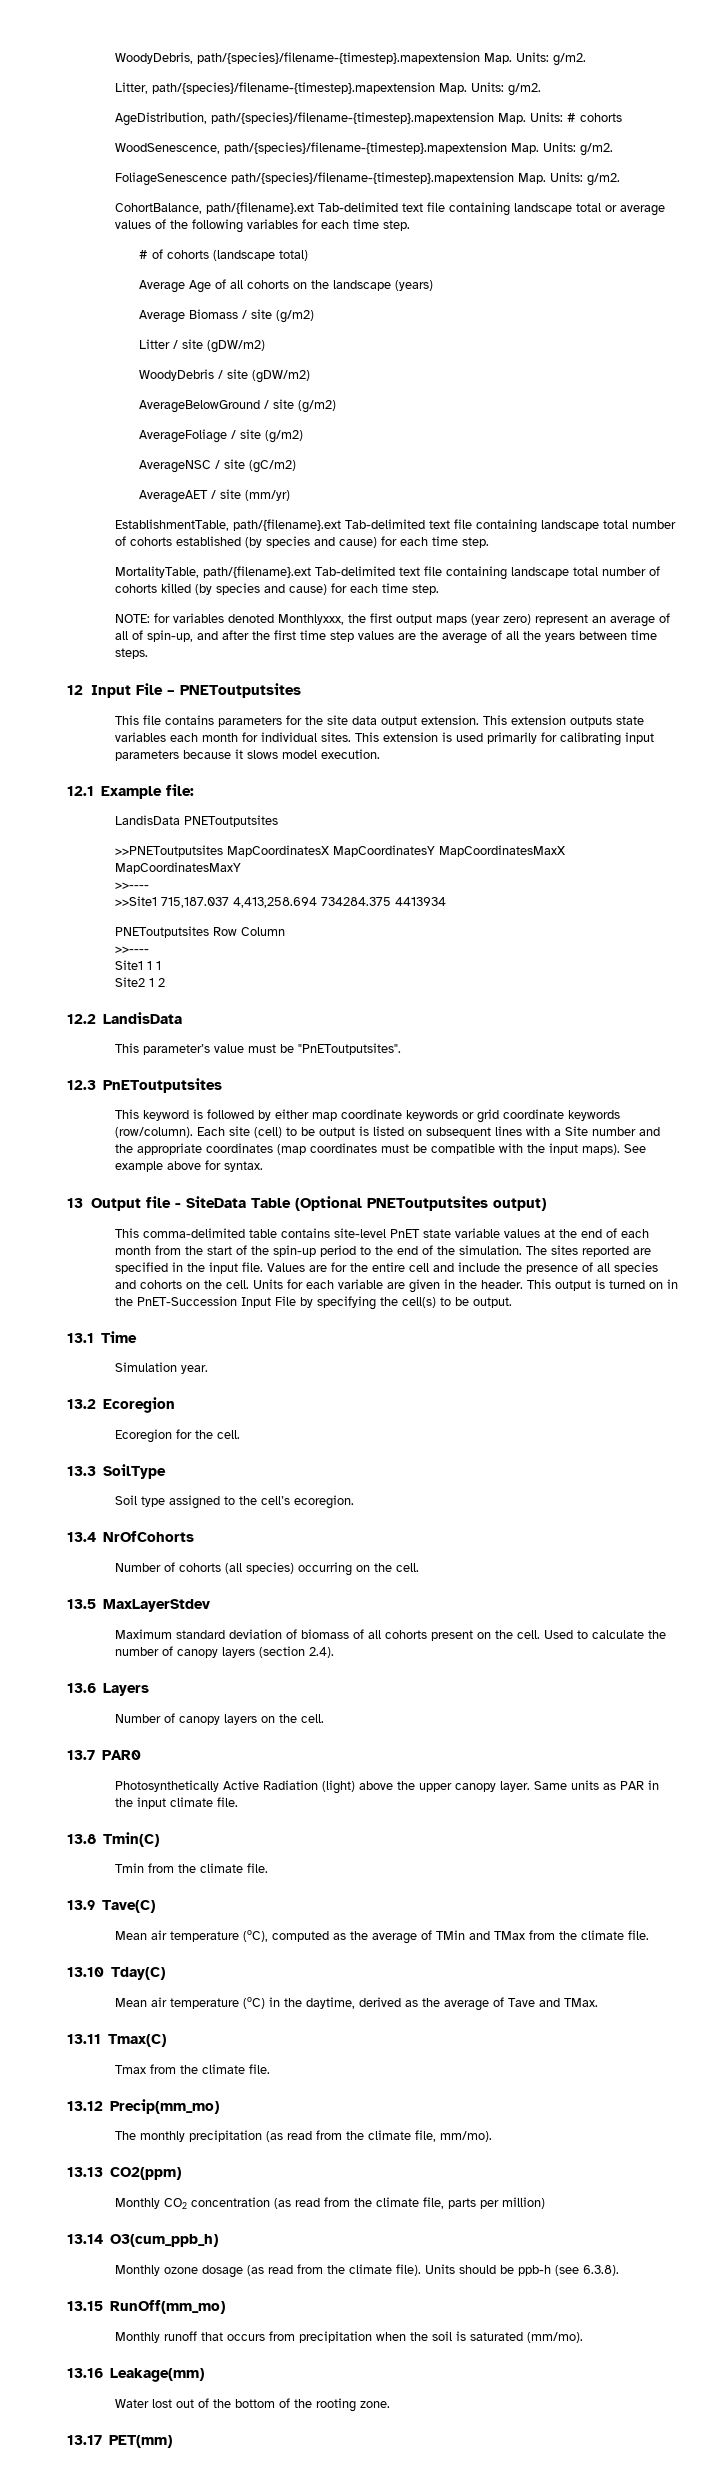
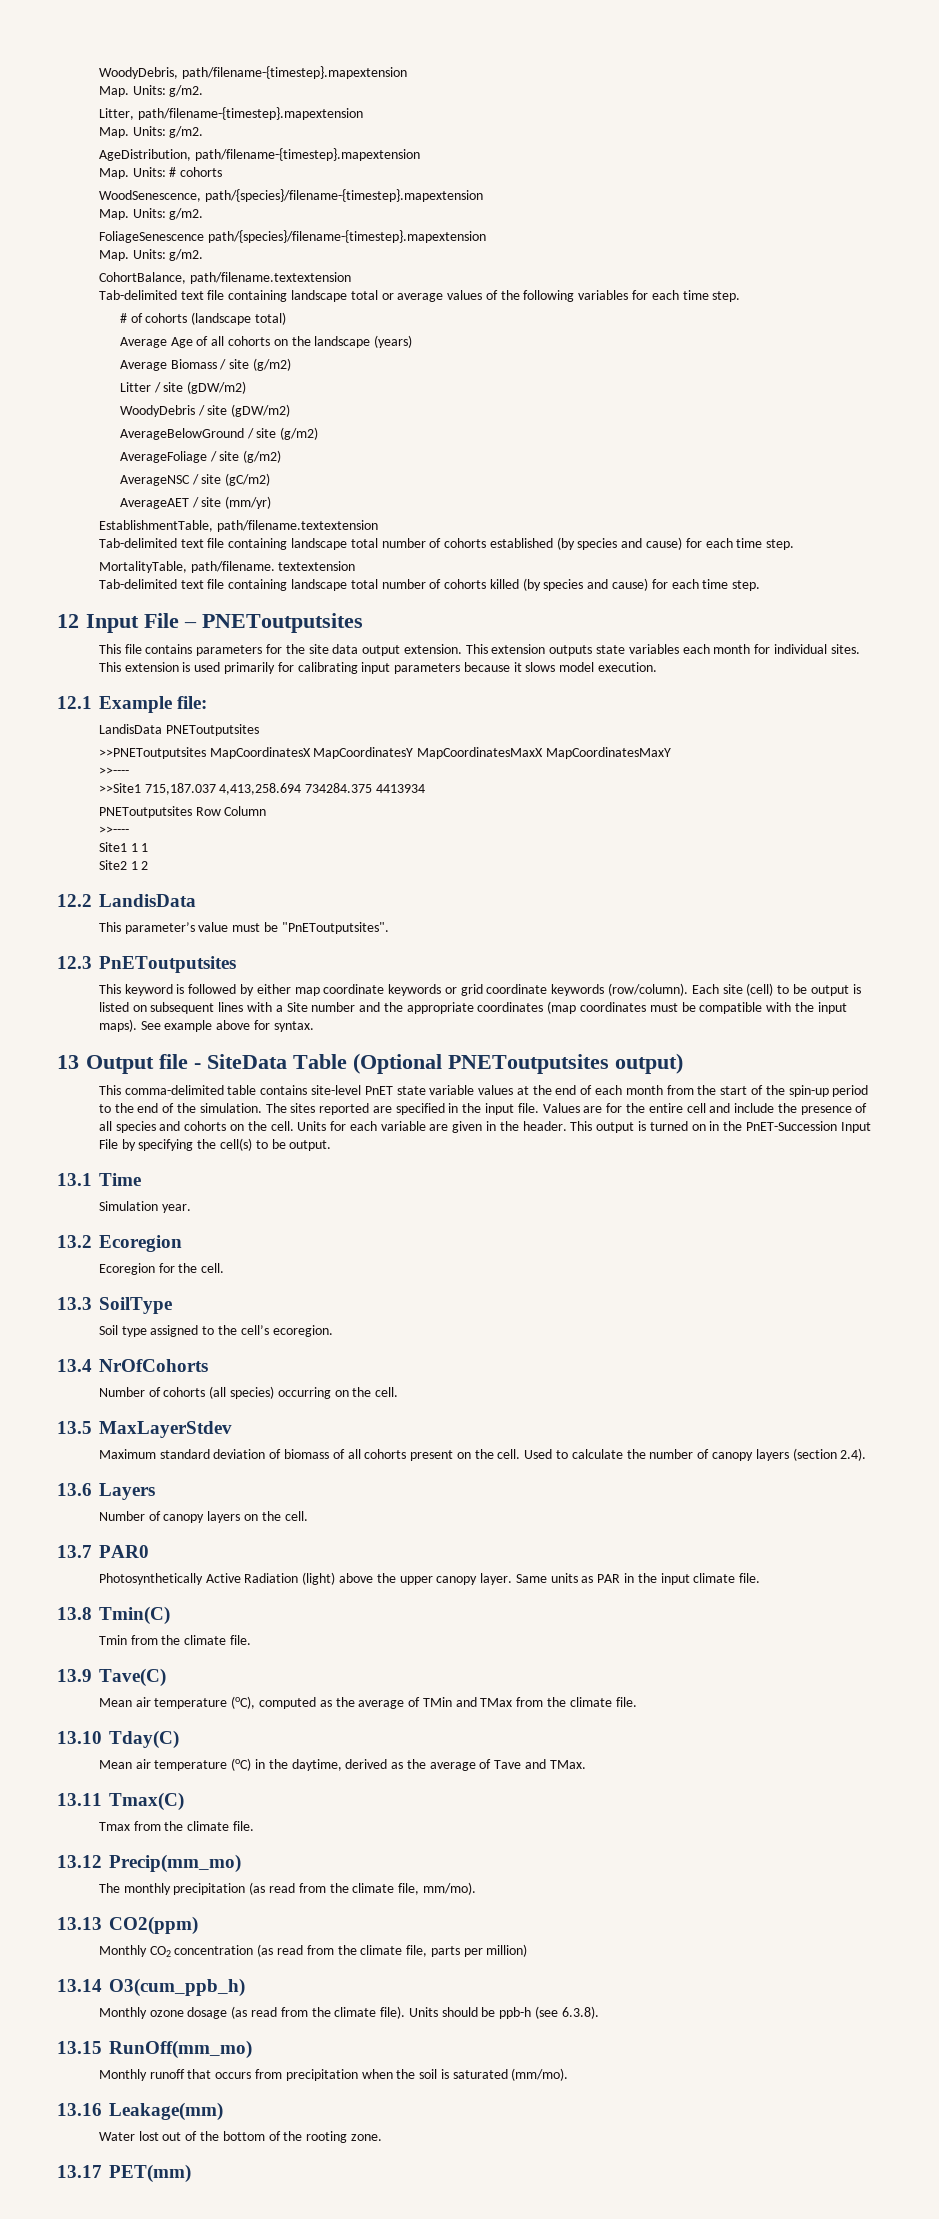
[196,52,480,64] path/{species}/filename-{timestep}.mapextension -> [181,66,407,79] path/filename-{timestep}.mapextension //
[151,82,435,94] path/{species}/filename-{timestep}.mapextension -> [137,107,363,120] path/filename-{timestep}.mapextension //
[210,112,494,124] path/{species}/filename-{timestep}.mapextension -> [194,148,420,161] path/filename-{timestep}.mapextension //
(507, 148) none -> (483, 195) //
(514, 178) none -> (486, 236) //
[205,202,314,214] path/{filename}.ext -> [189,272,351,284] path/filename.textextension //
[232,519,341,531] path/{filename}.ext -> [216,520,378,532] path/filename.textextension //
[202,566,311,578] path/{filename}.ext -> [190,561,356,573] path/filename. textextension //
[114,613,670,627] [114,630,657,644] [114,648,148,659] // NOTE: for variables denoted Monthlyxxx, the first output maps (year zero) represent an average of all of spin-up, and after the first time step values are the average of all the years between time steps. -> (761, 585) none

